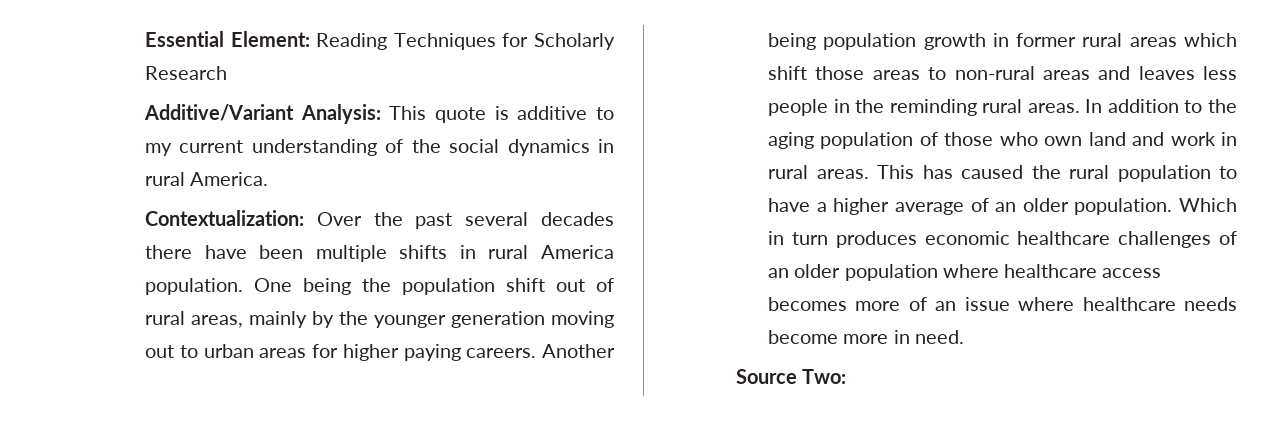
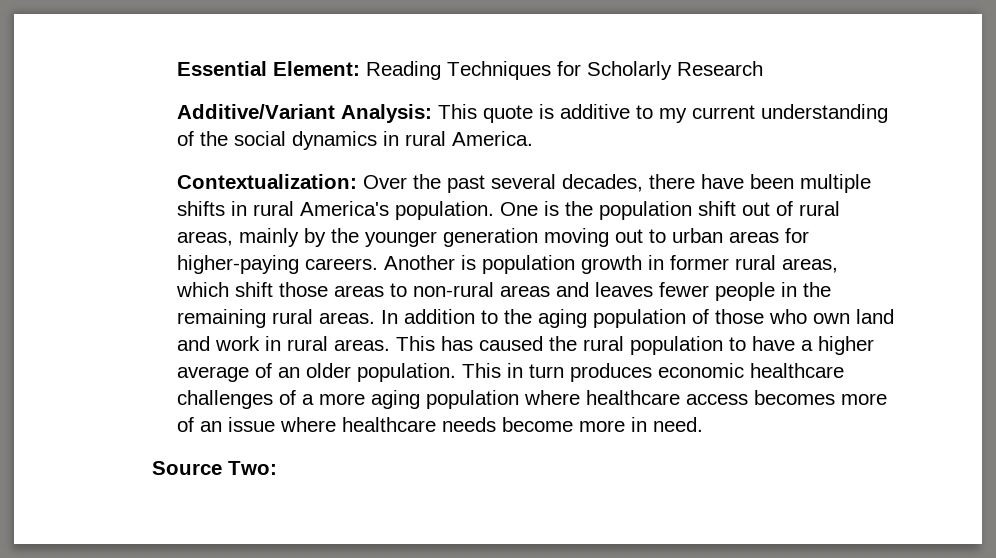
[541,212,614,226] decades -> [562,174,644,192] decades,
[541,245,614,259] America -> [300,201,390,216] America's
[303,278,352,295] being -> [544,201,560,216] is
[342,344,461,361] higher paying -> [177,255,300,274] higher-paying
[768,33,817,50] being -> [461,255,477,270] is
[1129,37,1177,47] areas -> [782,258,839,273] areas,
[1203,66,1237,80] less -> [659,282,710,297] fewer
[889,99,977,116] reminding -> [177,309,267,328] remaining
[1179,198,1237,212] Which -> [462,363,502,378] This
[768,264,841,278] an older -> [302,390,421,409] a more aging

